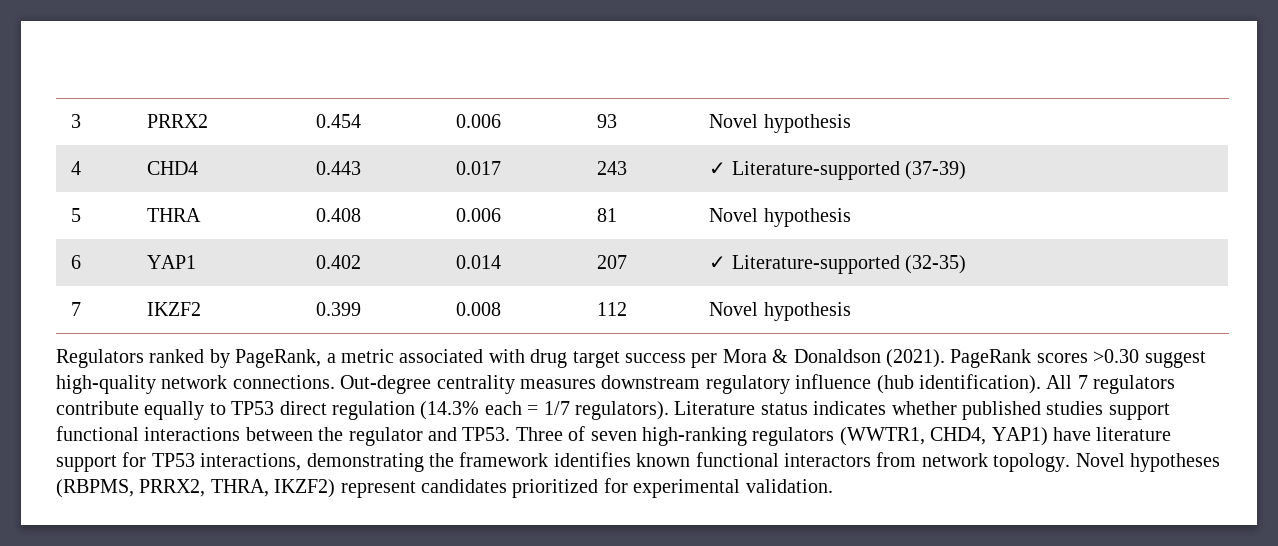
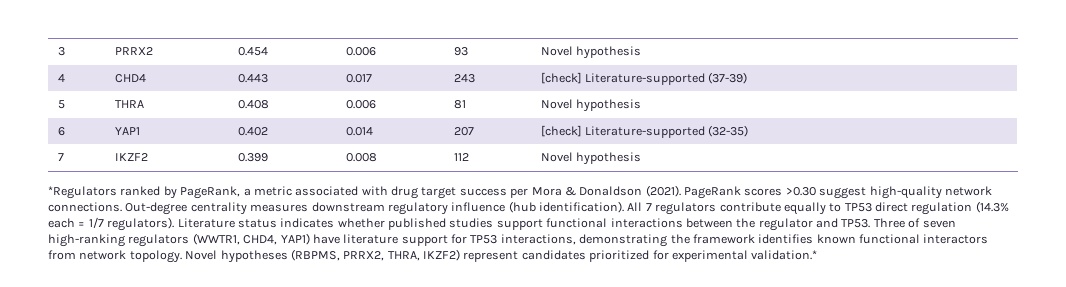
[709,162,727,175] ✓ -> [540,72,582,84] [check]
[709,256,727,269] ✓ -> [540,125,582,137] [check]
[56,349,144,368] Regulators -> [48,186,117,199] *Regulators
[745,479,833,493] validation. -> [751,250,818,260] validation.*

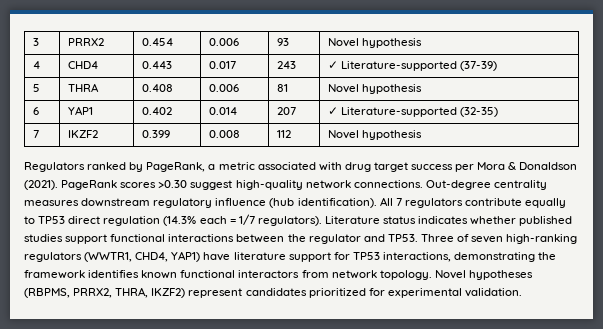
[540,72,582,84] [check] -> [327,61,338,69] ✓
[540,125,582,137] [check] -> [327,107,338,115] ✓
[48,186,117,199] *Regulators -> [24,162,85,172] Regulators
[751,250,818,260] validation.* -> [464,288,522,297] validation.

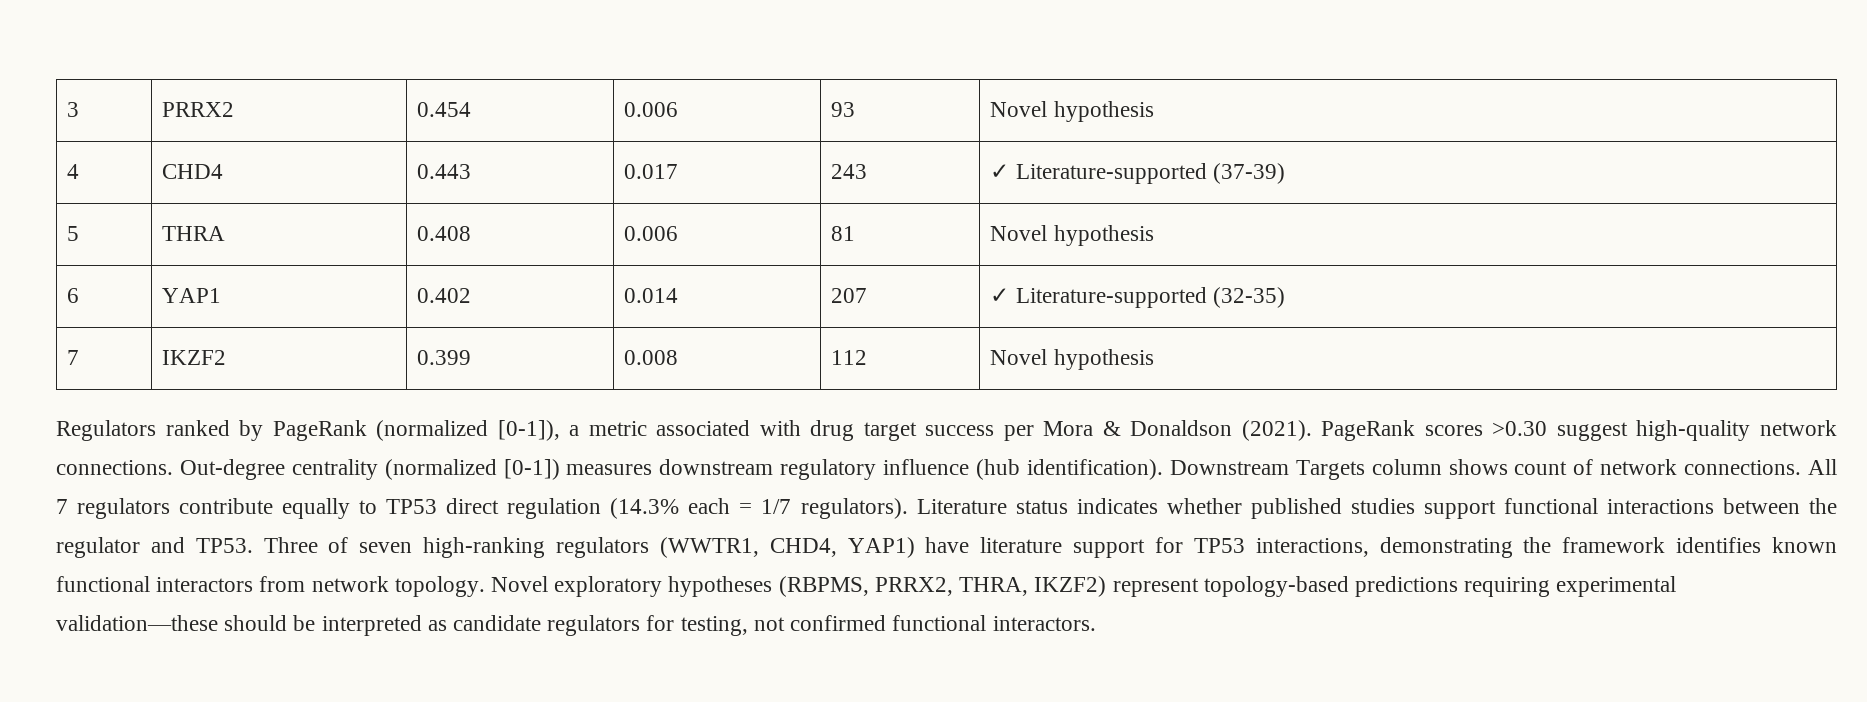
[146,162,206,172] PageRank, -> [272,420,560,441] PageRank (normalized [0-1]),
(547, 185) none -> [384,459,560,480] (normalized [0-1])
(377, 203) none -> [1169,459,1802,480] Downstream Targets column shows count of network connections.
(466, 274) none -> [554,576,663,597] exploratory
[245,288,522,298] candidates prioritized for experimental validation. -> [1203,576,1677,597] [56,615,1096,636] topology-based predictions requiring experimental validation—these should be interpreted as candidate regulators for testing, not confirmed functional interactors.

